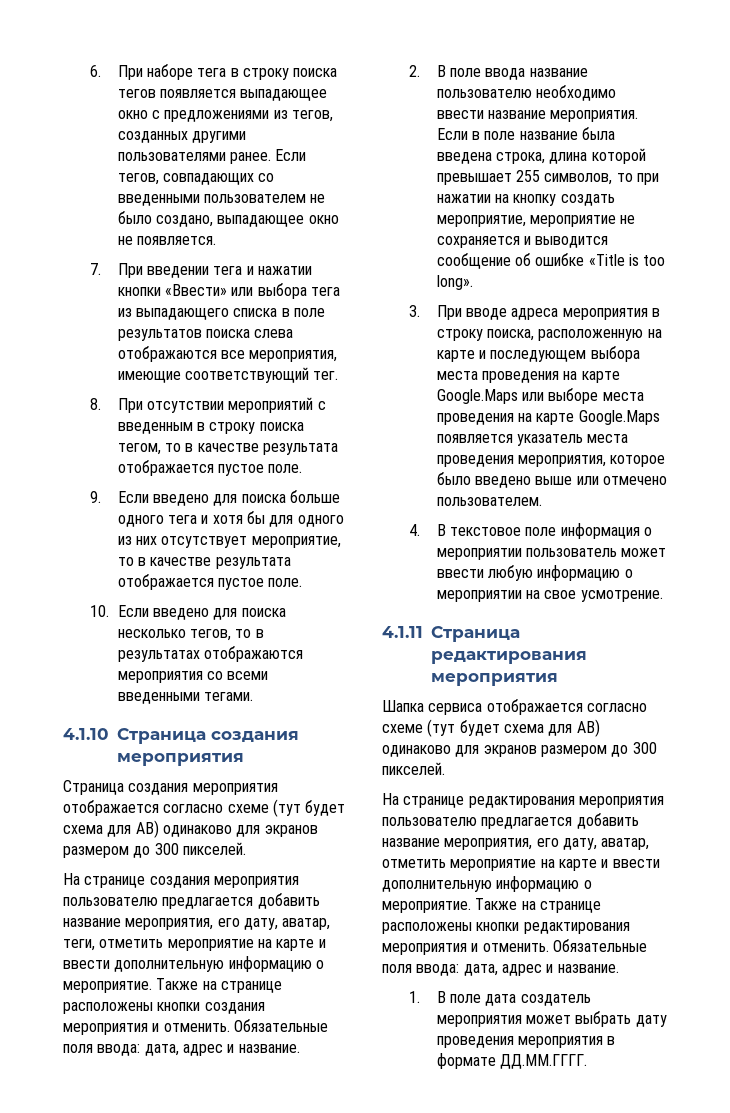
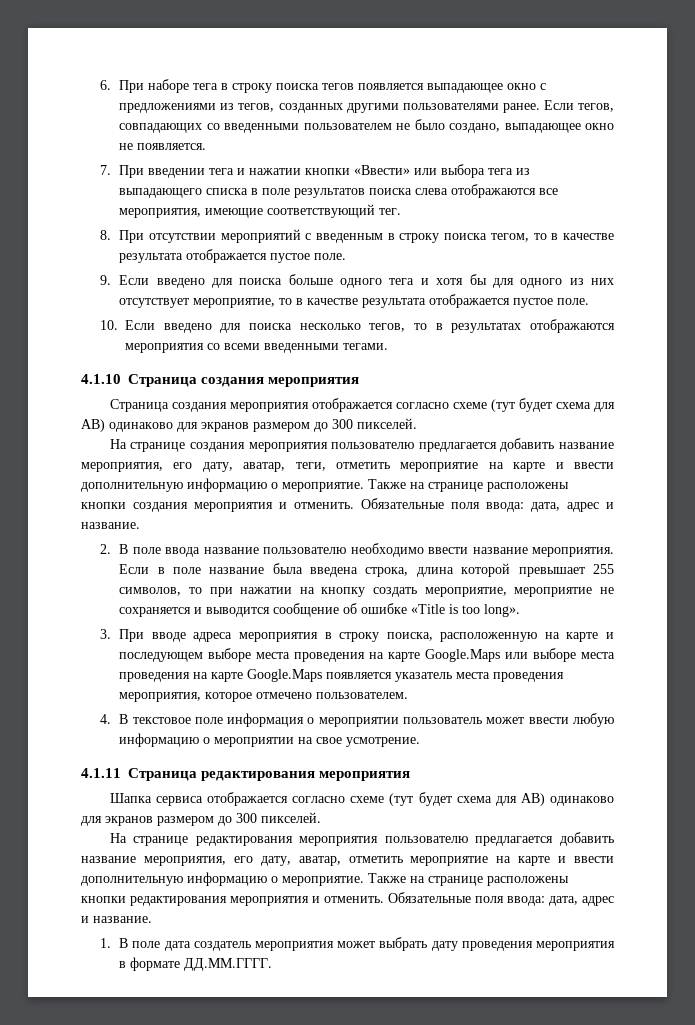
[590,346,640,362] выбора -> [208,648,252,662] выборе
[436,472,599,488] было введено выше или -> (253, 697) none

